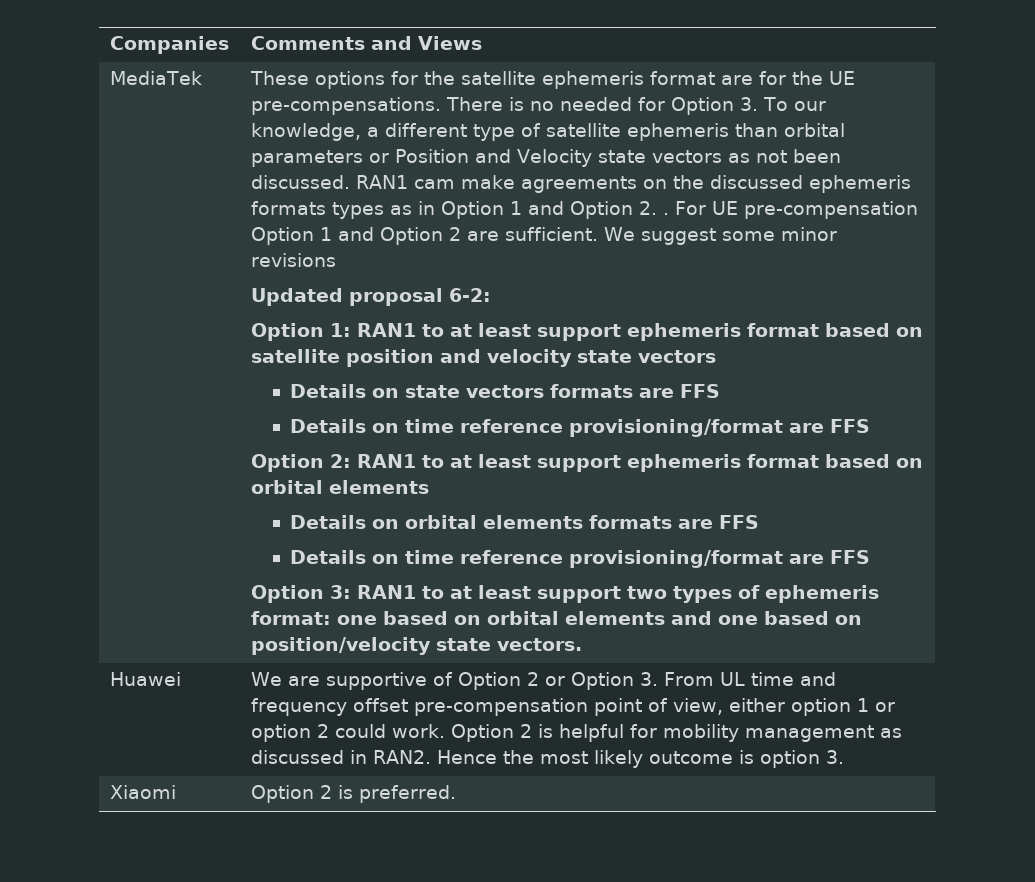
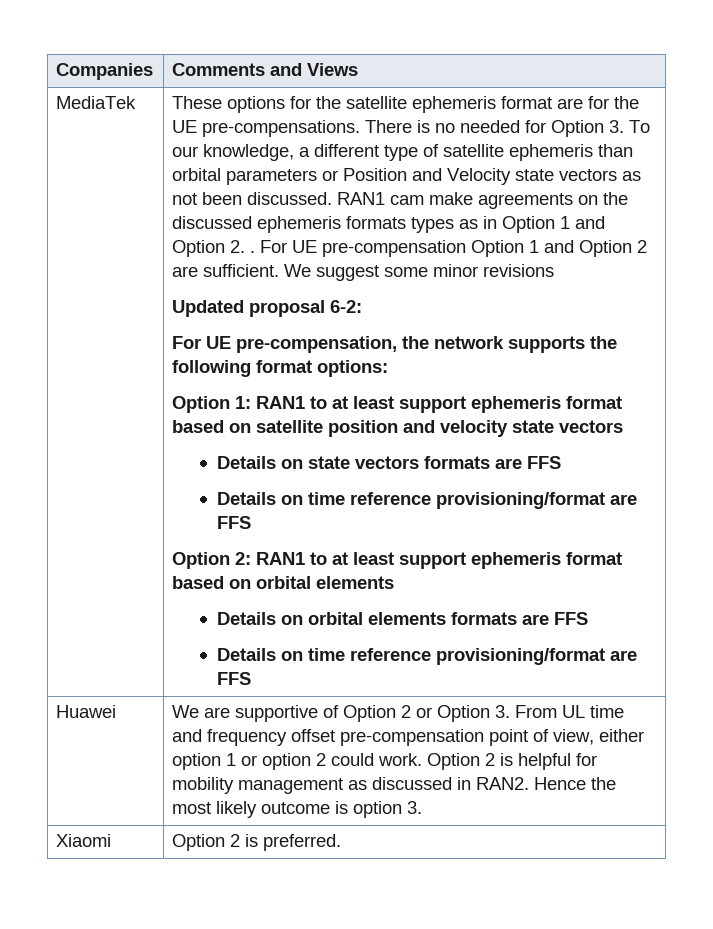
(491, 295) none -> [172,336,618,353] [172,360,389,377] // For UE pre-compensation, the network supports the following format options:
[250,585,879,603] [250,611,862,625] [250,637,582,655] // Option 3: RAN1 to at least support two types of ephemeris format: one based on orbital elements and one based on position/velocity state vectors. -> (251, 678) none

